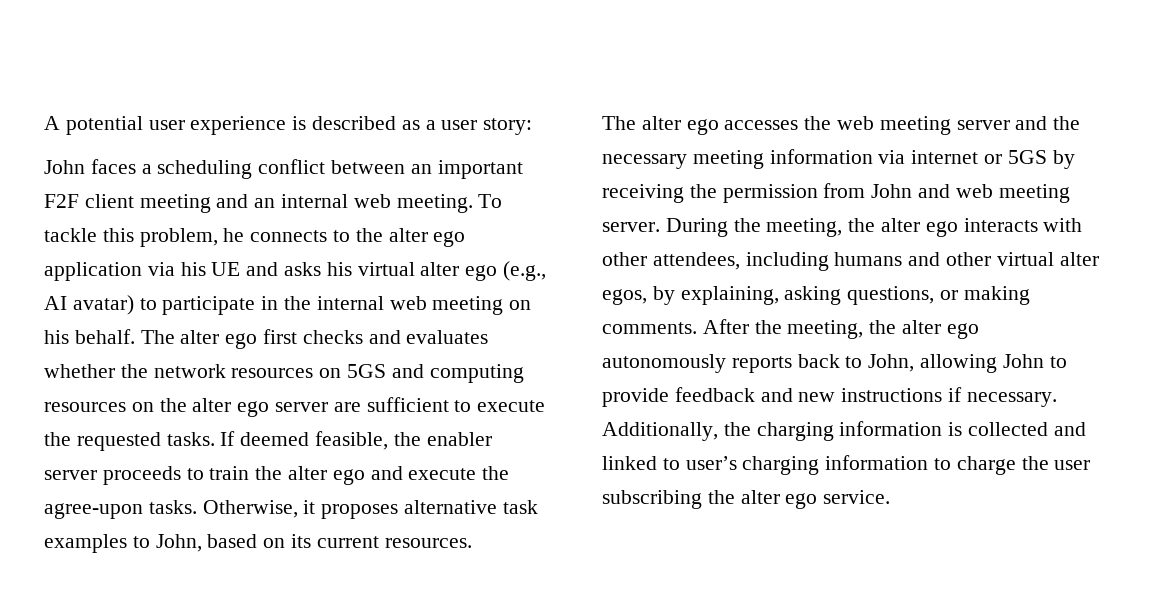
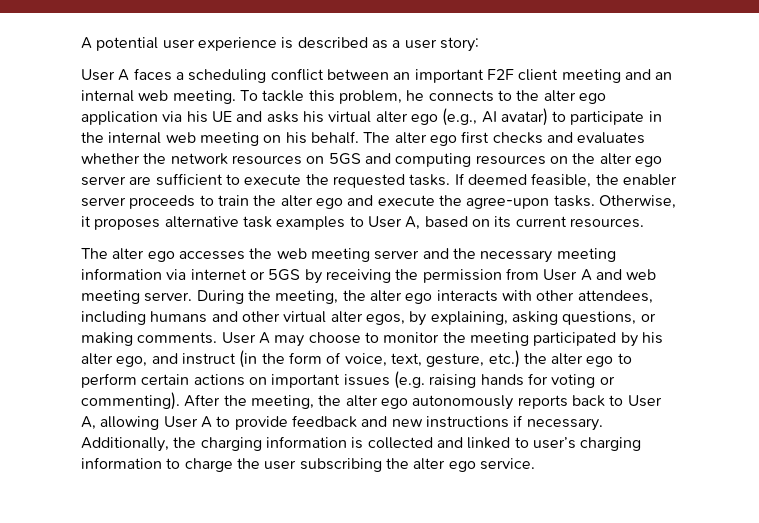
[44,160,85,174] John -> [81,69,130,81] User A
[155,534,202,552] John, -> [367,216,421,230] User A,
[871,184,913,198] John -> [543,269,592,281] User A
(697, 328) none -> [221,332,663,347] [81,350,632,368] [81,371,615,389] [81,392,180,410] User A may choose to monitor the meeting participated by his alter ego, and instruct (in the form of voice, text, gesture, etc.) the alter ego to perform certain actions on important issues (e.g. raising hands for voting or commenting).
[868,354,1044,373] John, allowing John -> [627,395,662,407] [81,416,212,430] User A, allowing User A

